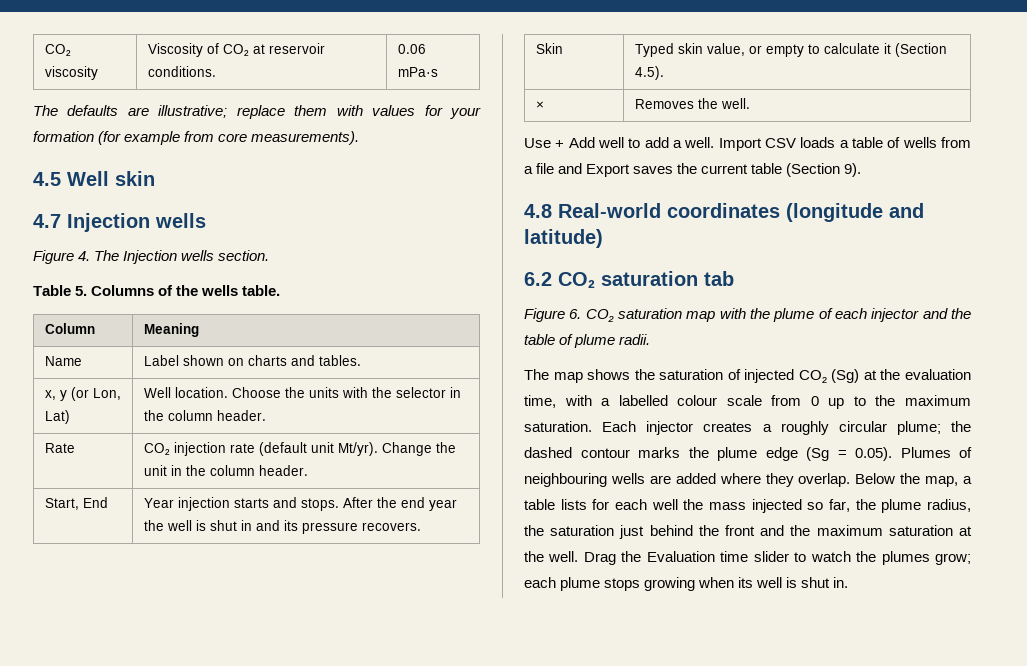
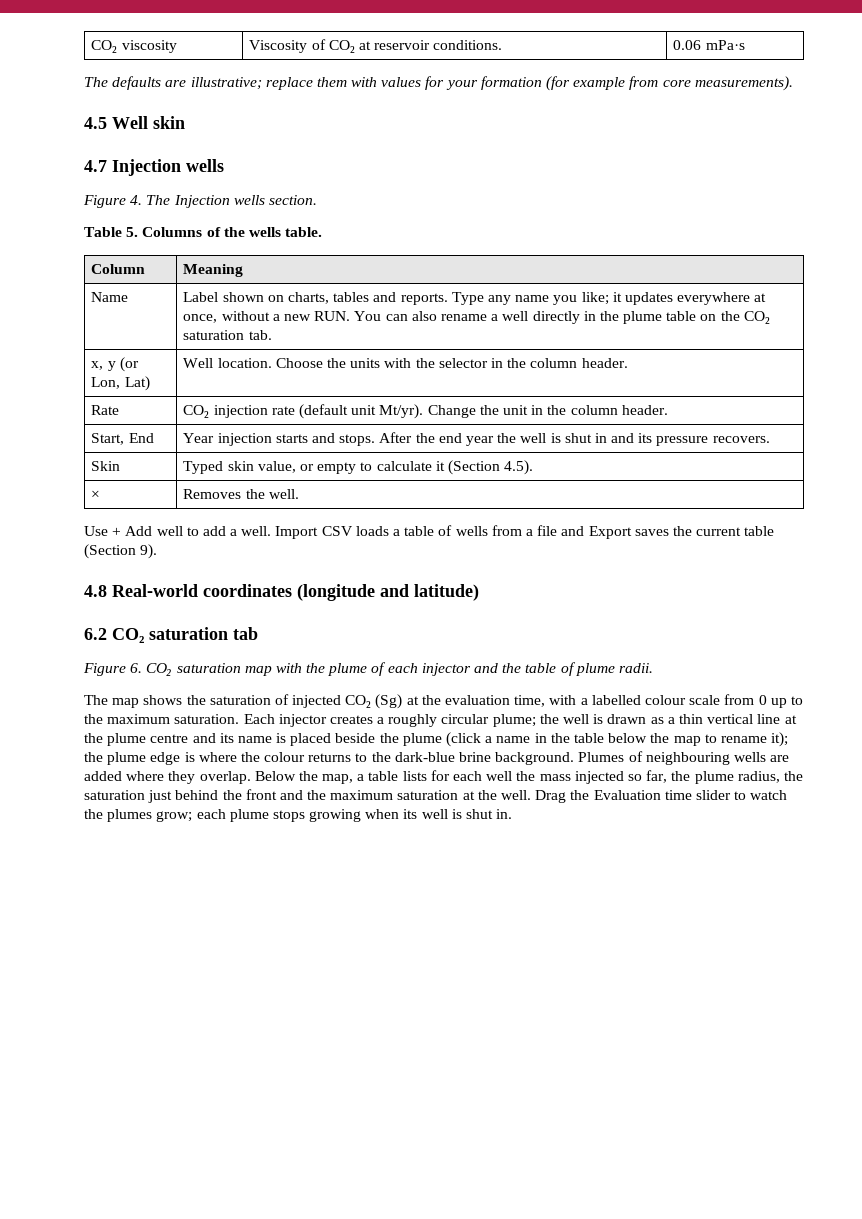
[247,355,361,366] charts and tables. -> [288,292,767,305] [183,311,770,324] [183,330,272,340] charts, tables and reports. Type any name you like; it updates everywhere at once, without a new RUN. You can also rename a well directly in the plume table on the CO₂ saturation tab.
[524,447,892,461] dashed contour marks the plume edge (Sg = 0.05). -> [563,714,797,724] [84,732,789,747] [84,752,575,765] well is drawn as a thin vertical line at the plume centre and its name is placed beside the plume (click a name in the table below the map to rename it); the plume edge is where the colour returns to the dark-blue brine background.

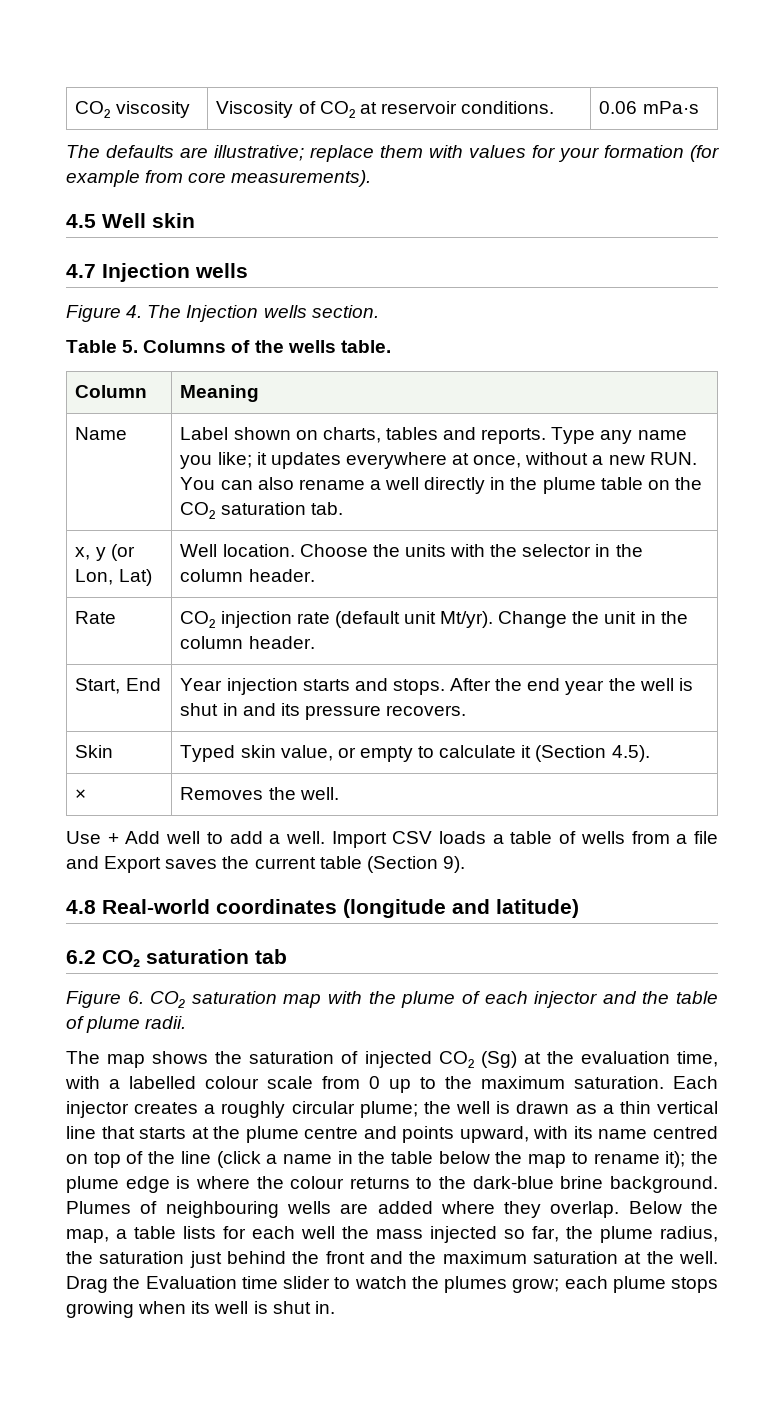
(781, 719) none -> [101,1126,187,1139] that starts
[219,733,442,746] its name is placed beside the plume -> [402,1126,718,1143] [66,1151,211,1168] points upward, with its name centred on top of the line

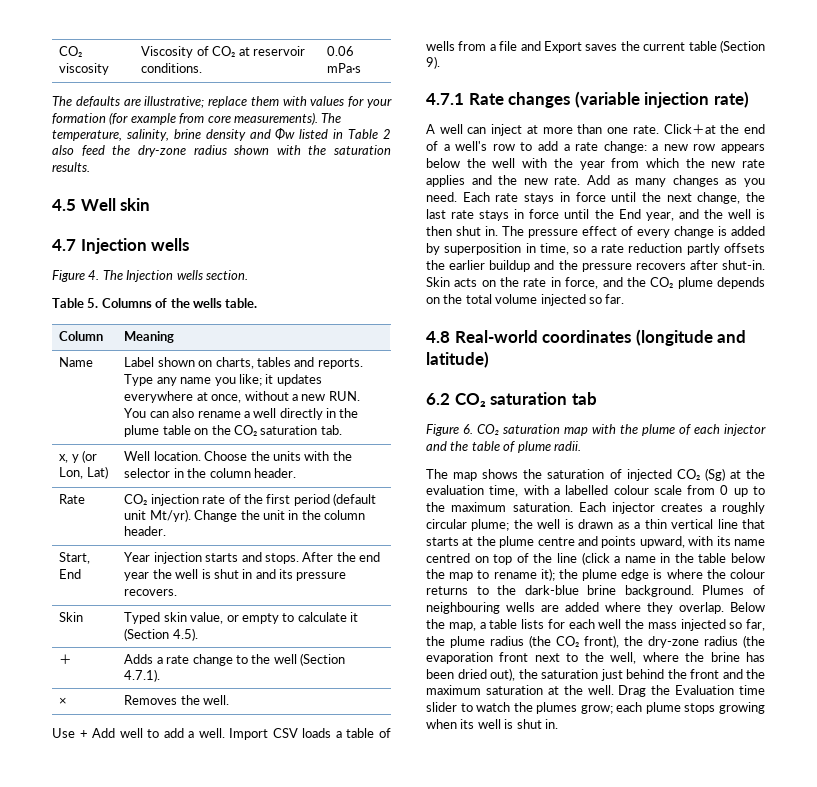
(372, 178) none -> [321,113,342,123] [52,128,392,141] [52,145,391,157] [52,162,90,172] The temperature, salinity, brine density and Φw listed in Table 2 also feed the dry-zone radius shown with the saturation results.
(330, 618) none -> [228,494,330,506] of the first period
(650, 753) none -> [59,654,73,664] [124,653,346,666] [124,669,161,682] // ＋ | Adds a rate change to the well (Section 4.7.1).
(465, 864) none -> [426,91,749,108] [426,124,765,136] [426,141,765,153] [426,158,765,170] [426,175,765,187] [426,192,765,204] [426,209,765,221] [426,226,765,238] [426,243,765,255] [426,260,765,272] [426,277,765,289] [426,294,625,306] // 4.7.1 Rate changes (variable injection rate) // A well can inject at more than one rate. Click＋at the end of a well's row to add a rate change: a new row appears below the well with the year from which the new rate applies and the new rate. Add as many changes as you need. Each rate stays in force until the next change, the last rate stays in force until the End year, and the well is then shut in. The pressure effect of every change is added by superposition in time, so a rate reduction partly offsets the earlier buildup and the pressure recovers after shut-in. Skin acts on the rate in force, and the CO₂ plume depends on the total volume injected so far.
[660,1226,718,1242] radius, -> [490,635,765,648] [426,652,765,664] [426,668,515,681] radius (the CO₂ front), the dry-zone radius (the evaporation front next to the well, where the brine has been dried out),

